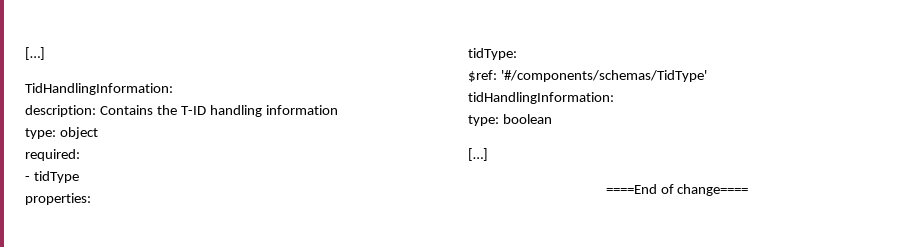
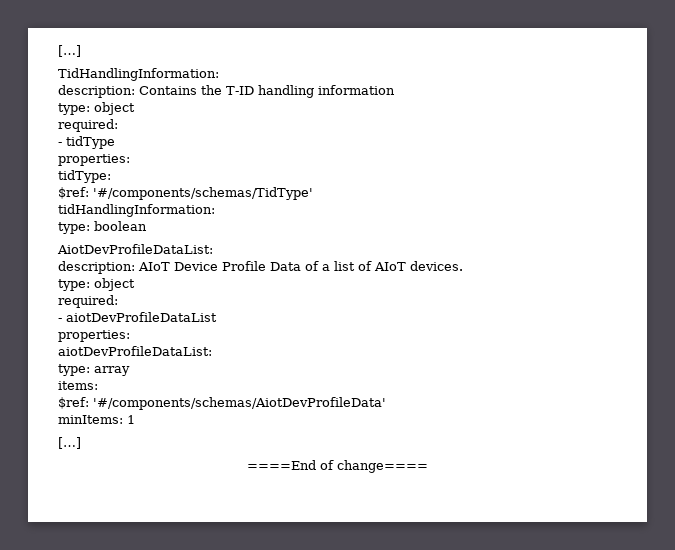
(552, 119) none -> [57,244,213,254] [58,261,463,274] [58,278,135,291] [58,295,118,308] [58,312,217,322] [58,330,130,342] [58,346,212,356] [58,364,130,376] [58,381,98,390] [58,397,386,410] [58,415,135,424] // AiotDevProfileDataList: // description: AIoT Device Profile Data of a list of AIoT devices. // type: object // required: // - aiotDevProfileDataList // properties: // aiotDevProfileDataList: // type: array // items: // $ref: '#/components/schemas/AiotDevProfileData' // minItems: 1

